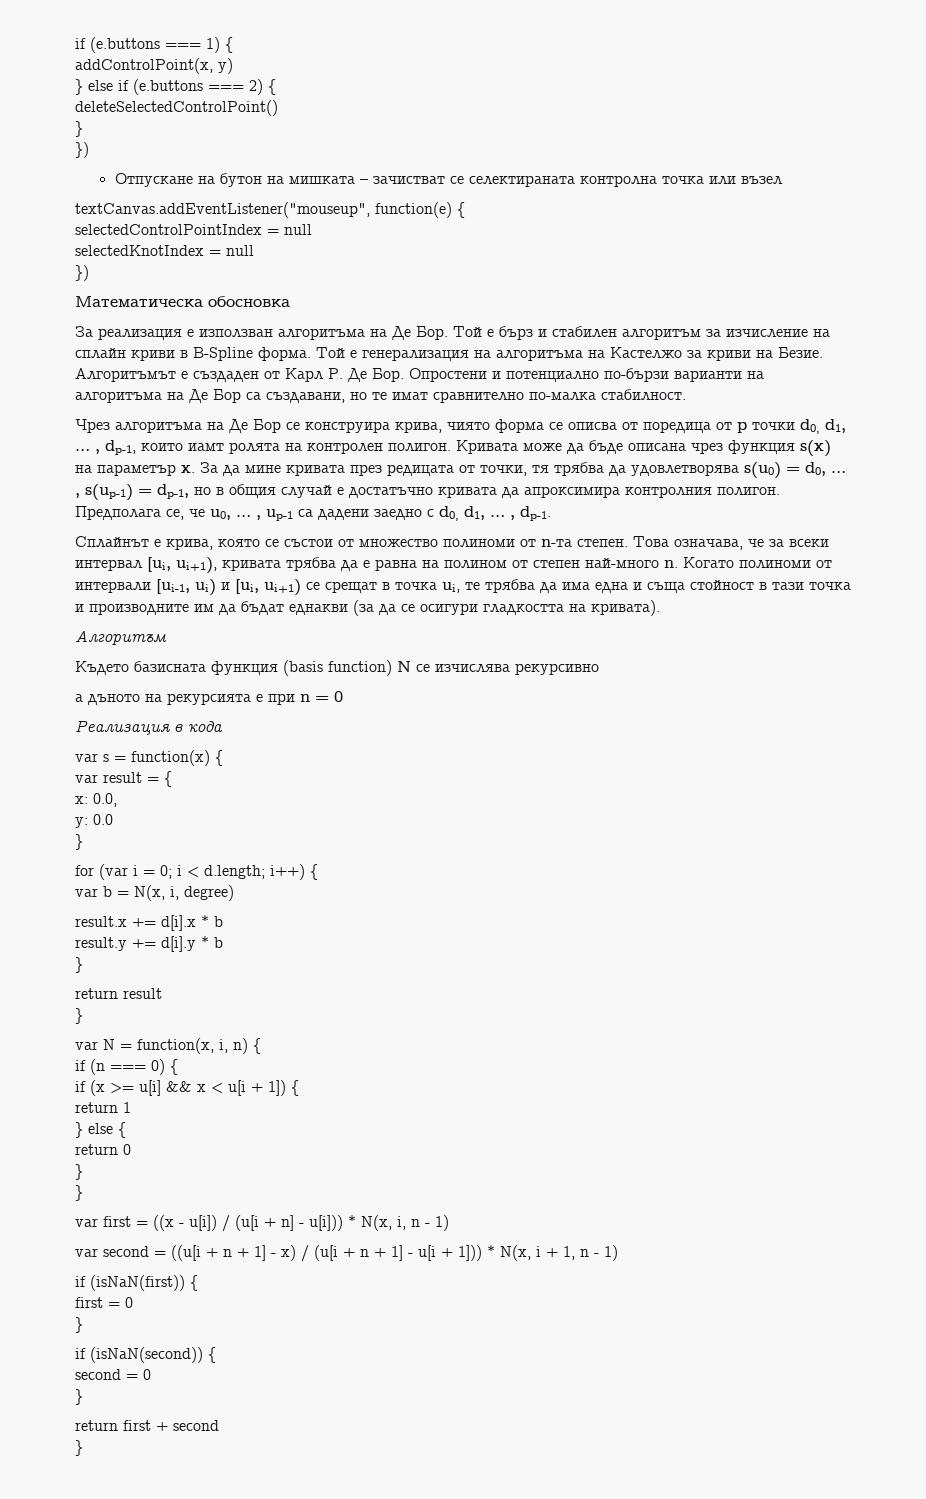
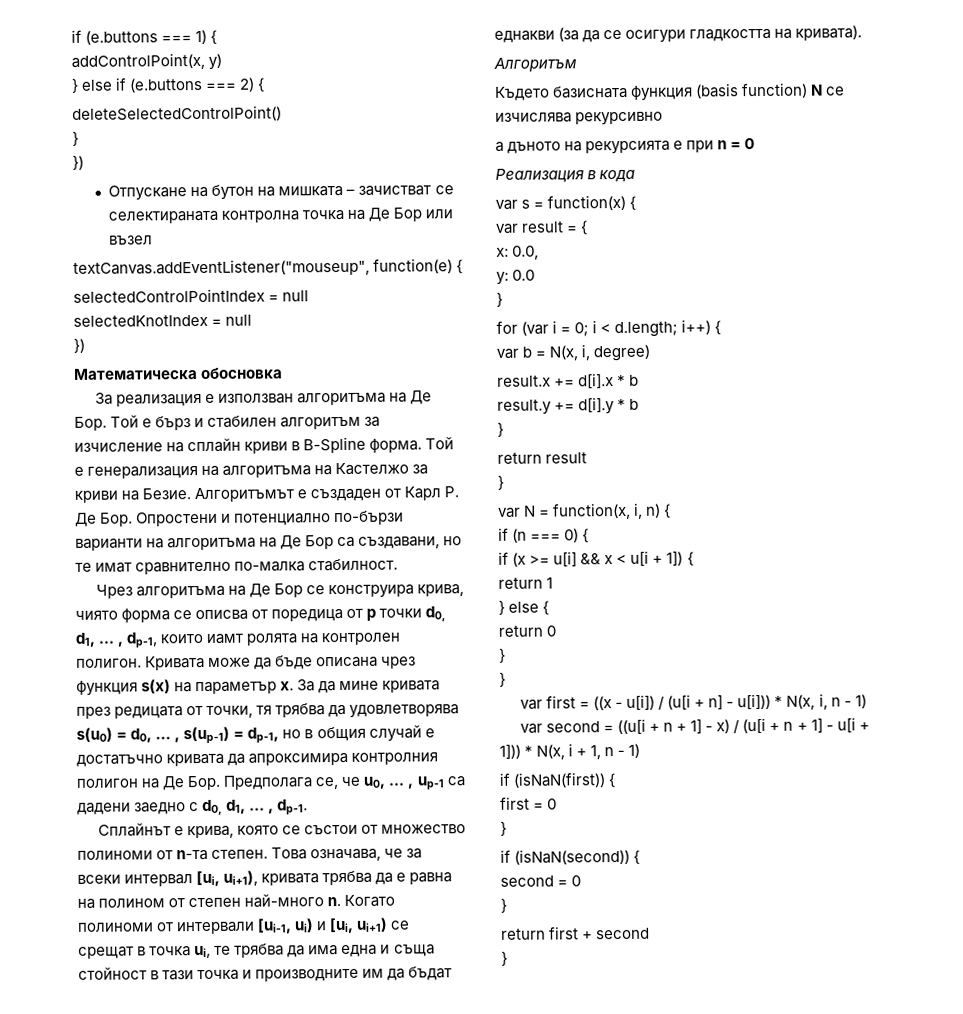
(704, 180) none -> [347,207,423,222] на Де Бор
[717,487,780,496] полигон. -> [76,775,222,791] полигон на Де Бор.

